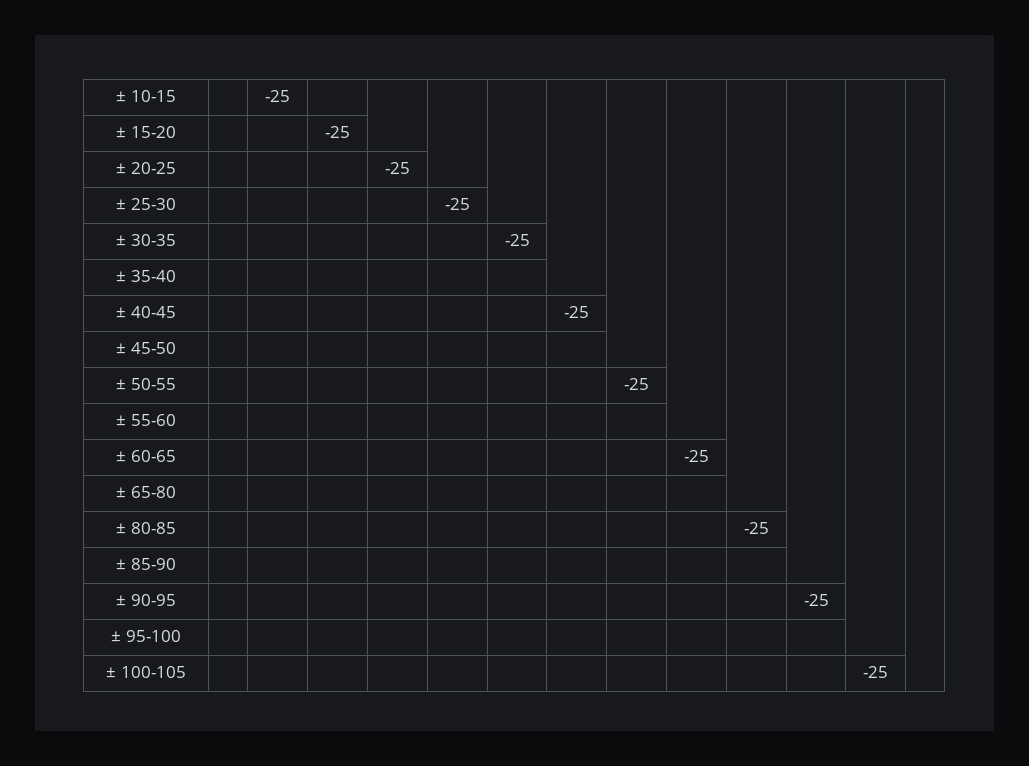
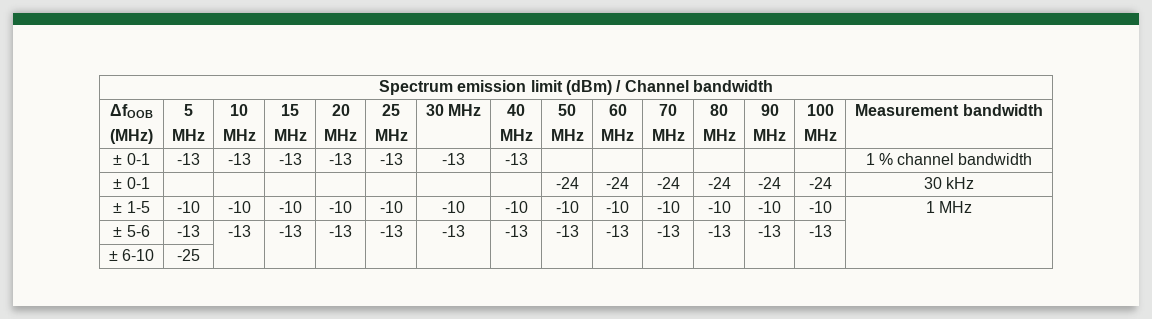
[116,90,176,102] [265,90,290,102] [116,126,176,138] [325,126,350,138] [116,162,176,174] [385,162,410,174] [116,198,176,210] [445,198,470,210] [116,234,176,246] [504,234,530,246] [116,270,176,282] [116,306,176,318] [564,306,589,318] [116,342,176,354] [116,378,176,390] [624,378,649,390] [116,414,176,426] [116,450,176,462] [684,450,709,462] [116,486,176,498] [116,522,176,534] [744,522,769,534] [116,558,176,570] [116,594,176,606] [803,594,829,606] [111,630,181,642] [106,666,186,678] [863,666,888,678] ± 10-15 | | -25 | | | | | | | | | | | // ± 15-20 | | | -25 | | | | | | | | | | // ± 20-25 | | | | -25 | | | | | | | | | // ± 25-30 | | | | | -25 | | | | | | | | // ± 30-35 | | | | | | -25 | | | | | | | // ± 35-40 | | | | | | | | | | | | | // ± 40-45 | | | | | | | -25 | | | | | | // ± 45-50 | | | | | | | | | | | | | // ± 50-55 | | | | | | | | -25 | | | | | // ± 55-60 | | | | | | | | | | | | | // ± 60-65 | | | | | | | | | -25 | | | | // ± 65-80 | | | | | | | | | | | | | // ± 80-85 | | | | | | | | | | -25 | | | // ± 85-90 | | | | | | | | | | | | | // ± 90-95 | | | | | | | | | | | -25 | | // ± 95-100 | | | | | | | | | | | | | // ± 100-105 | | | | | | | | | | | | -25 -> [379,80,773,95] [110,104,153,118] [110,129,153,144] [184,104,193,116] [172,129,205,141] [230,104,248,116] [222,129,256,141] [281,104,299,116] [273,129,307,141] [331,104,350,116] [324,129,357,141] [382,104,400,116] [374,129,408,141] [425,104,482,116] [507,104,525,116] [499,129,533,141] [558,104,576,116] [550,129,584,141] [608,104,627,116] [601,129,634,141] [659,104,677,116] [651,129,685,141] [710,104,728,116] [702,129,736,141] [760,104,779,116] [753,129,786,141] [806,104,834,116] [803,129,837,141] [855,104,1043,116] [113,153,150,165] [177,153,200,165] [227,153,251,165] [278,153,302,165] [329,153,352,165] [379,153,403,165] [442,153,465,165] [504,153,528,165] [865,153,1033,165] [113,177,150,189] [555,177,579,189] [606,177,629,189] [656,177,680,189] [707,177,731,189] [758,177,781,189] [808,177,832,189] [923,177,975,189] [113,201,150,213] [177,201,200,213] [227,201,251,213] [278,201,302,213] [329,201,352,213] [379,201,403,213] [442,201,465,213] [504,201,528,213] [555,201,579,213] [606,201,629,213] [656,201,680,213] [707,201,731,213] [758,201,781,213] [808,201,832,213] [925,201,973,213] [113,225,150,237] [177,225,200,237] [227,225,251,237] [278,225,302,237] [329,225,352,237] [379,225,403,237] [442,225,465,237] [504,225,528,237] [555,225,579,237] [606,225,629,237] [656,225,680,237] [707,225,731,237] [758,225,781,237] [808,225,832,237] [108,249,155,261] [177,249,200,261] Spectrum emission limit (dBm) / Channel bandwidth // ΔfOOB // (MHz) | 5 // MHz | 10 // MHz | 15 // MHz | 20 // MHz | 25 // MHz | 30 MHz | 40 // MHz | 50 // MHz | 60 // MHz | 70 // MHz | 80 // MHz | 90 // MHz | 100 // MHz | Measurement bandwidth // ± 0-1 | -13 | -13 | -13 | -13 | -13 | -13 | -13 | | | | | | | 1 % channel bandwidth // ± 0-1 | | | | | | | | -24 | -24 | -24 | -24 | -24 | -24 | 30 kHz // ± 1-5 | -10 | -10 | -10 | -10 | -10 | -10 | -10 | -10 | -10 | -10 | -10 | -10 | -10 | 1 MHz // ± 5-6 | -13 | -13 | -13 | -13 | -13 | -13 | -13 | -13 | -13 | -13 | -13 | -13 | -13 | // ± 6-10 | -25 | | | | | | | | | | | |

